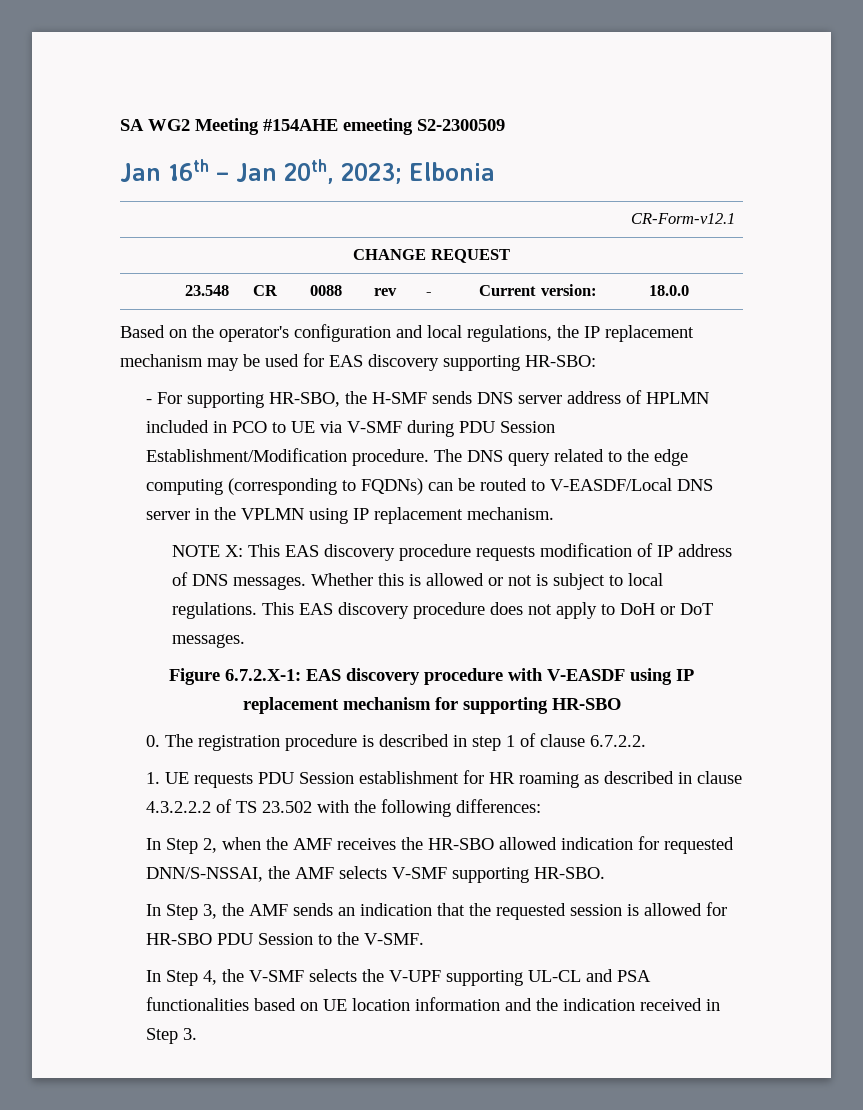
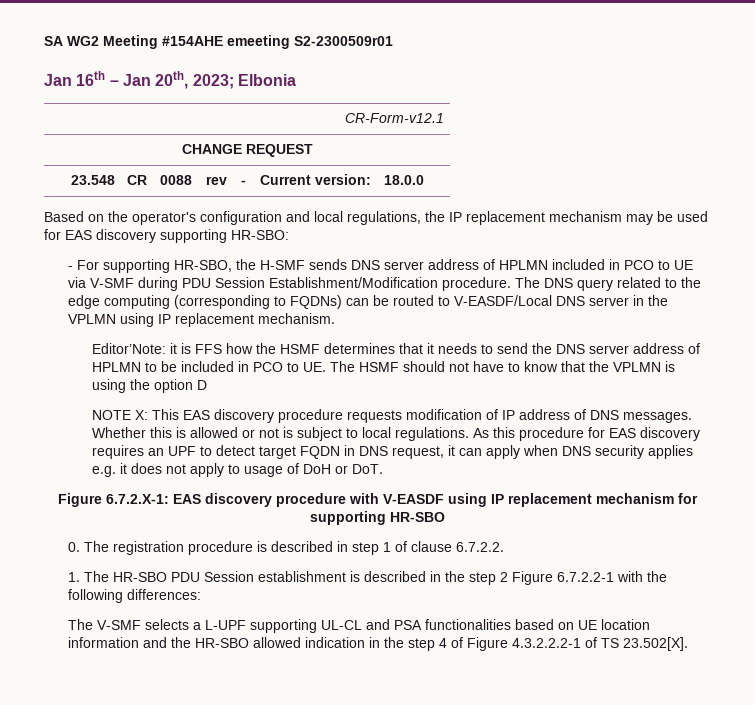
[417,119,505,131] S2-2300509 -> [294,36,393,46] S2-2300509r01
(555, 513) none -> [91,343,700,354] [91,361,675,372] [91,379,207,393] // Editor’Note: it is FFS how the HSMF determines that it needs to send the DNS server address of HPLMN to be included in PCO to UE. The HSMF should not have to know that the VPLMN is using the option D
[262,602,714,619] [172,634,246,648] This EAS discovery procedure does not apply to DoH or DoT messages. -> [472,427,700,441] [91,445,693,459] [91,463,383,477] As this procedure for EAS discovery requires an UPF to detect target FQDN in DNS request, it can apply when DNS security applies e.g. it does not apply to usage of DoH or DoT.
[165,772,254,788] UE requests -> [83,571,167,582] The HR-SBO
[463,770,743,788] [146,799,542,817] [146,836,735,854] [146,866,606,883] [146,902,728,920] [146,932,425,945] [146,969,442,986] for HR roaming as described in clause 4.3.2.2.2 of TS 23.502 with the following differences: // In Step 2, when the AMF receives the HR-SBO allowed indication for requested DNN/S-NSSAI, the AMF selects V-SMF supporting HR-SBO. // In Step 3, the AMF sends an indication that the requested session is allowed for HR-SBO PDU Session to the V-SMF. // In Step 4, the V-SMF selects the V-UPF -> [349,571,667,585] [67,589,201,603] [67,619,246,630] is described in the step 2 Figure 6.7.2.2-1 with the following differences: // The V-SMF selects a L-UPF
[563,998,721,1011] [146,1028,198,1044] indication received in Step 3. -> [194,637,688,651] HR-SBO allowed indication in the step 4 of Figure 4.3.2.2.2-1 of TS 23.502[X].

